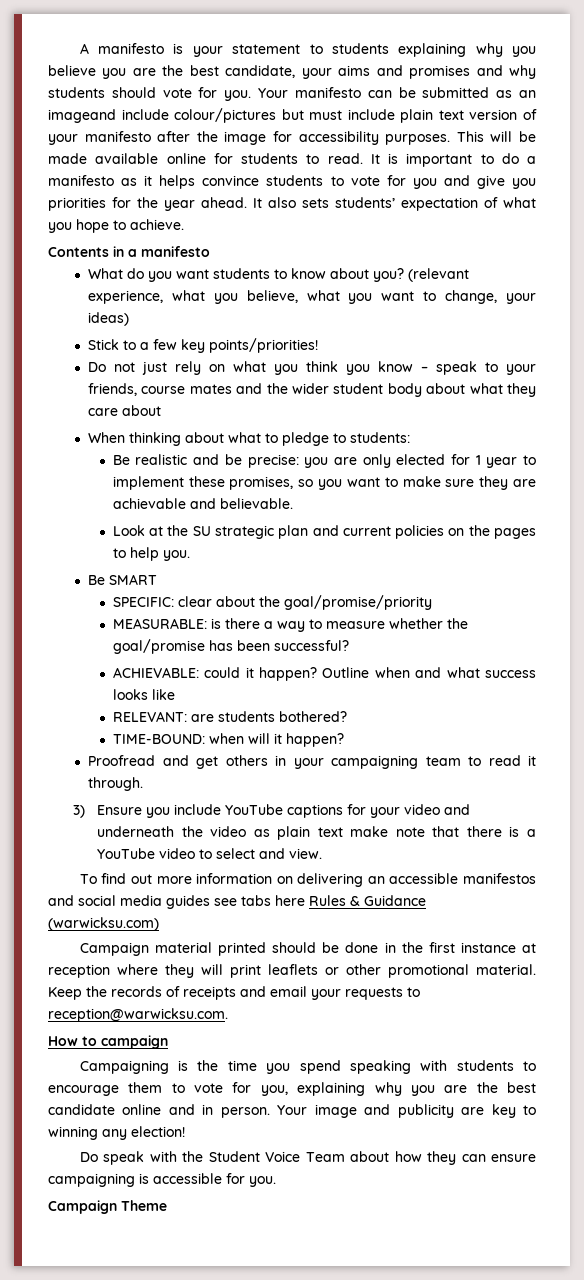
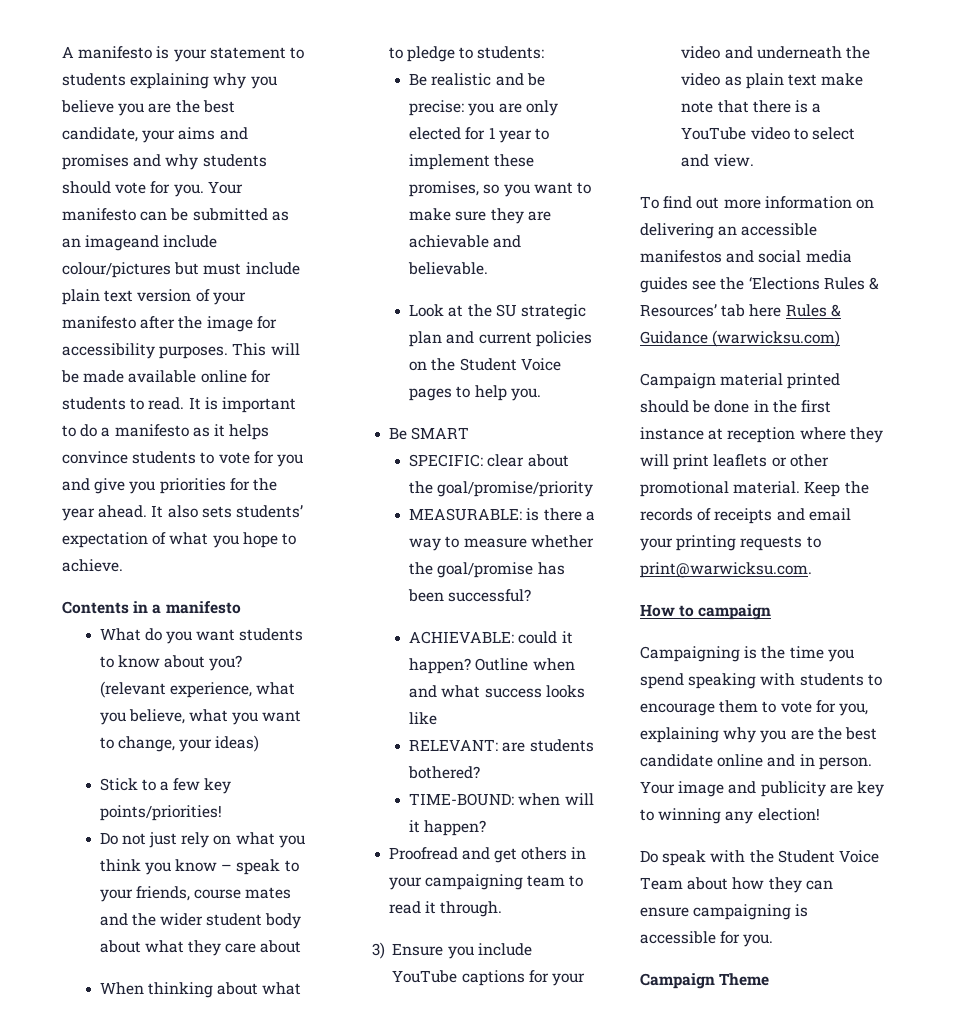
(490, 530) none -> [459,358,561,371] Student Voice
[241,895,271,906] tabs -> [720,277,879,290] [640,304,746,317] the ‘Elections Rules & Resources’ tab
(341, 994) none -> [676,535,737,551] printing
[48,1008,228,1022] reception@warwicksu.com. -> [640,562,812,578] print@warwicksu.com.

